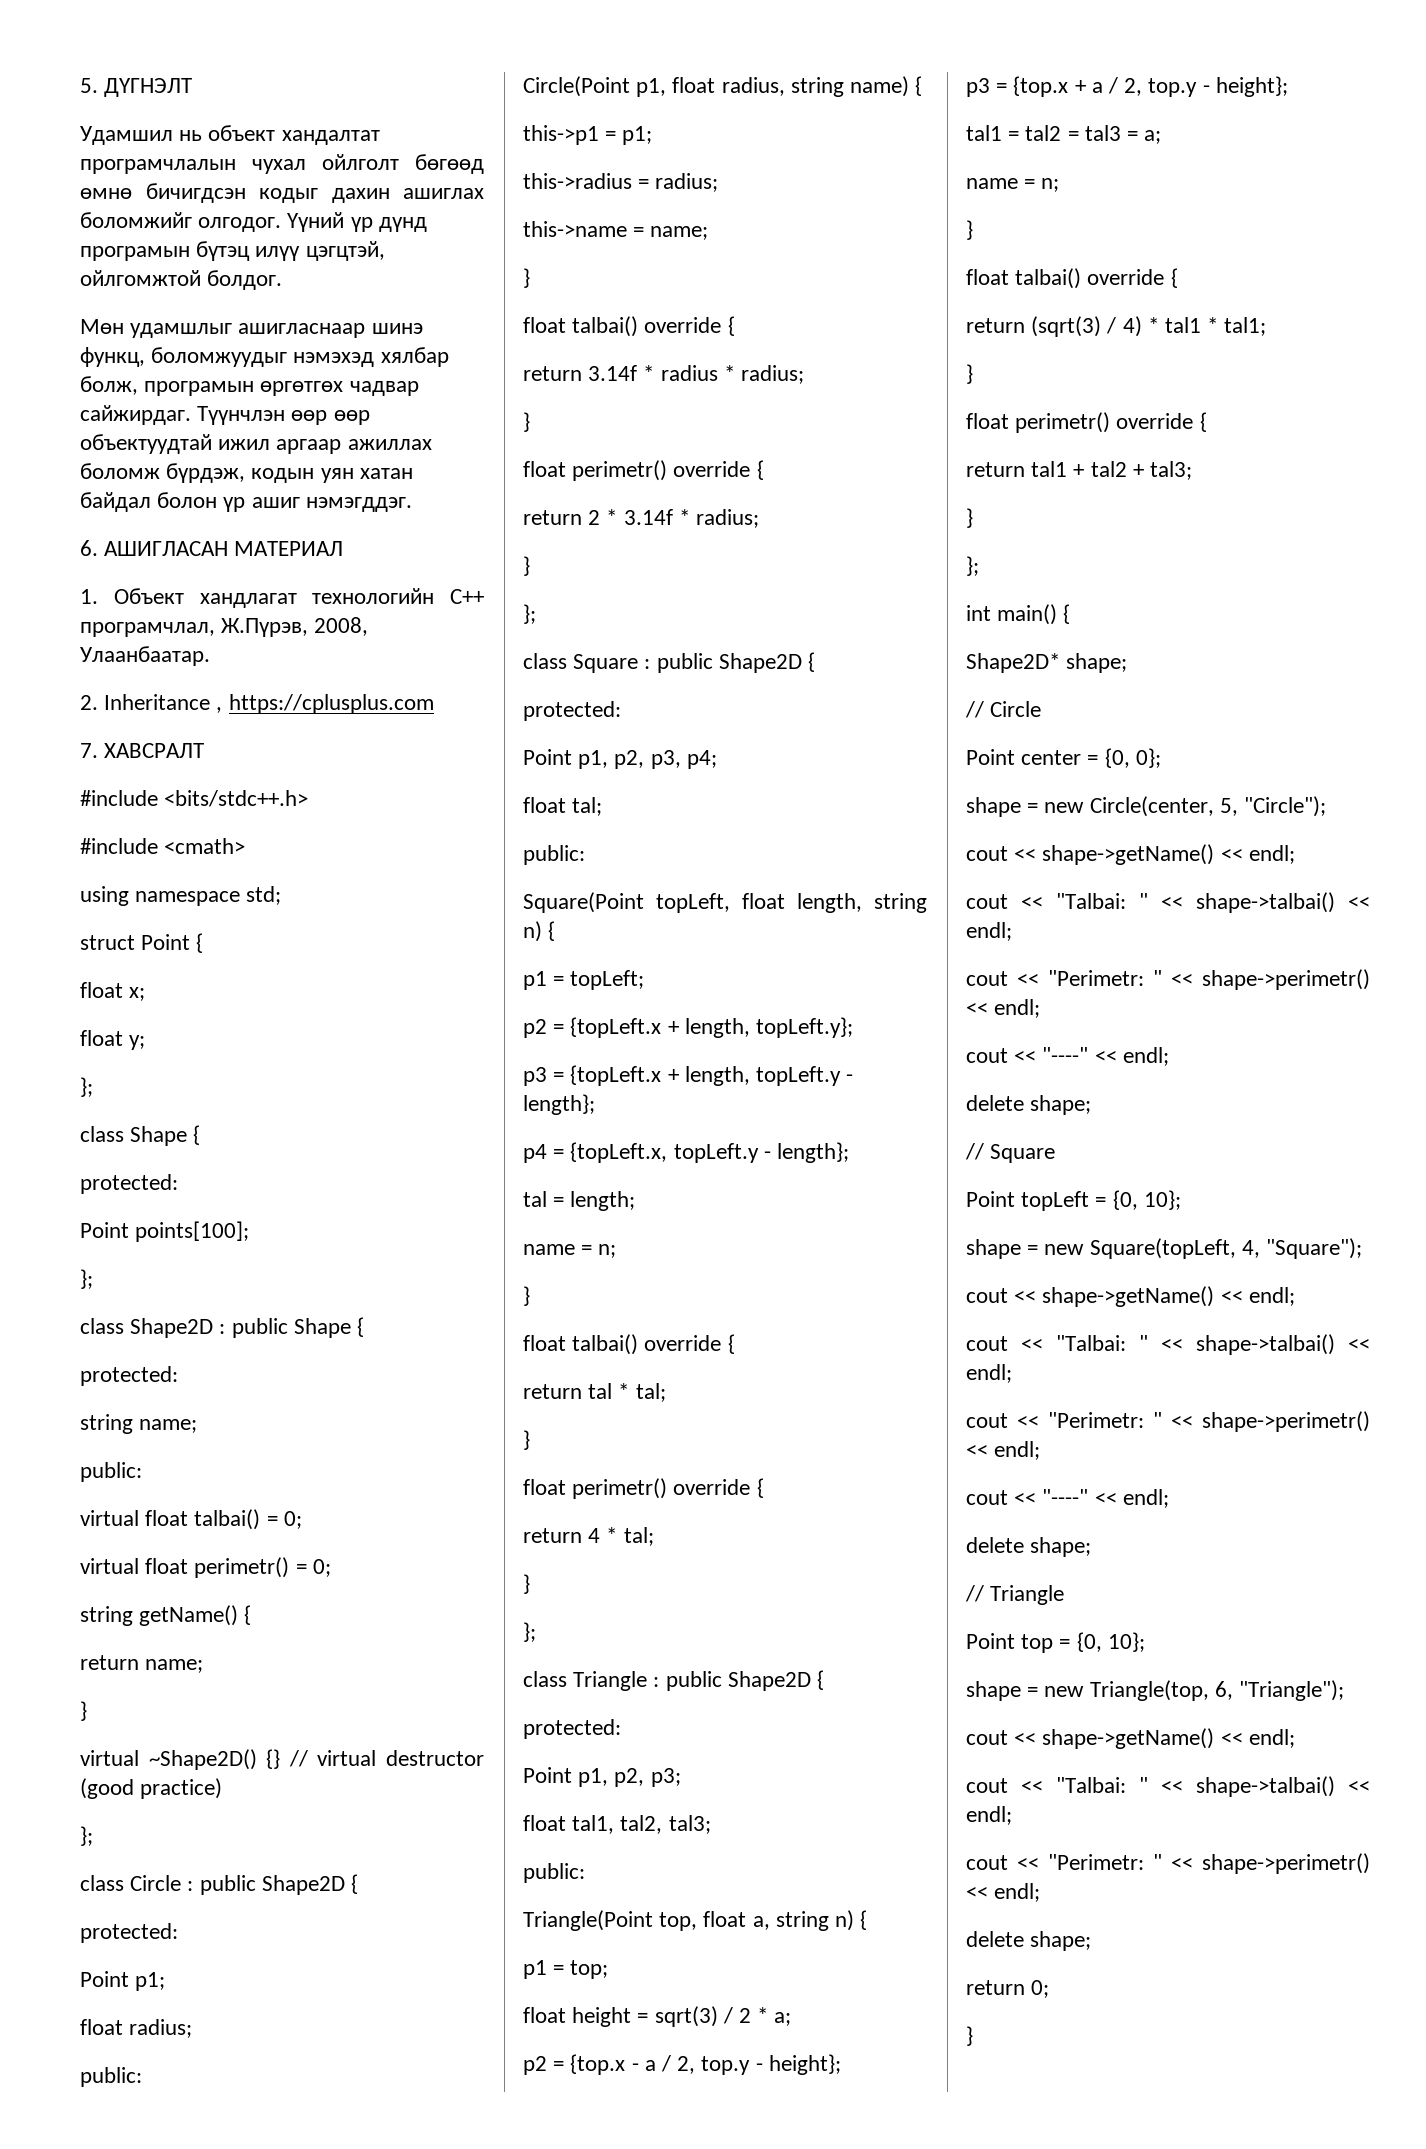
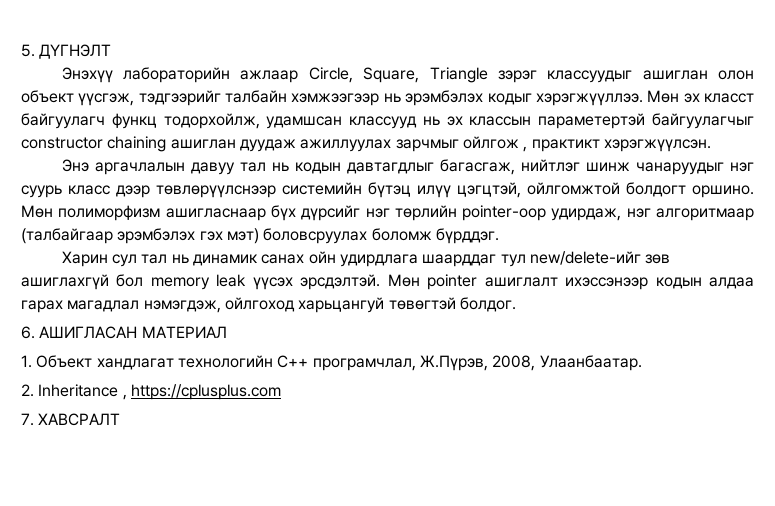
[80,125,380,145] [80,154,484,174] [80,183,484,203] [80,212,427,232] [80,241,385,261] [80,270,283,290] [80,319,423,338] [80,347,449,367] [80,376,419,396] [80,405,370,425] [80,434,432,454] [80,463,413,483] [80,492,412,512] Удамшил нь объект хандалтат програмчлалын чухал ойлголт бөгөөд өмнө бичигдсэн кодыг дахин ашиглах боломжийг олгодог. Үүний үр дүнд програмын бүтэц илүү цэгцтэй, ойлгомжтой болдог. // Мөн удамшлыг ашигласнаар шинэ функц, боломжуудыг нэмэхэд хялбар болж, програмын өргөтгөх чадвар сайжирдаг. Түүнчлэн өөр өөр объектуудтай ижил аргаар ажиллах боломж бүрдэж, кодын уян хатан байдал болон үр ашиг нэмэгддэг. -> [61,67,754,83] [21,90,755,106] [21,113,754,129] [21,136,711,152] [61,159,755,175] [21,182,754,198] [21,205,754,221] [21,228,499,244] [61,251,671,267] [21,274,755,290] [21,297,516,313] Энэхүү лабораторийн ажлаар Circle, Square, Triangle зэрэг классуудыг ашиглан олон объект үүсгэж, тэдгээрийг талбайн хэмжээгээр нь эрэмбэлэх кодыг хэрэгжүүллээ. Мөн эх класст байгуулагч функц тодорхойлж, удамшсан классууд нь эх классын параметертэй байгуулагчыг constructor chaining ашиглан дуудаж ажиллуулах зарчмыг ойлгож , практикт хэрэгжүүлсэн. // Энэ аргачлалын давуу тал нь кодын давтагдлыг багасгаж, нийтлэг шинж чанаруудыг нэг суурь класс дээр төвлөрүүлснээр системийн бүтэц илүү цэгцтэй, ойлгомжтой болдогт оршино. Мөн полиморфизм ашигласнаар бүх дүрсийг нэг төрлийн pointer-оор удирдаж, нэг алгоритмаар (талбайгаар эрэмбэлэх гэх мэт) боловсруулах боломж бүрддэг. // Харин сул тал нь динамик санах ойн удирдлага шаарддаг тул new/delete-ийг зөв ашиглахгүй бол memory leak үүсэх эрсдэлтэй. Мөн pointer ашиглалт ихэссэнээр кодын алдаа гарах магадлал нэмэгдэж, ойлгоход харьцангуй төвөгтэй болдог.
[80,790,309,807] [80,838,246,854] [80,886,282,906] [80,933,204,953] [80,982,146,1001] [80,1030,146,1050] [80,1077,93,1097] [80,1125,201,1146] [80,1174,178,1194] [80,1221,250,1242] [80,1269,93,1289] [80,1317,365,1338] [80,1366,178,1386] [80,1414,198,1434] [80,1462,142,1482] [80,1509,302,1530] [80,1557,331,1578] [80,1605,252,1626] [80,1655,204,1673] [80,1701,87,1721] [80,1749,484,1770] [80,1778,223,1799] [80,1826,93,1846] [80,1874,359,1895] [80,1923,178,1943] [80,1971,166,1991] [80,2019,193,2038] [80,2067,142,2087] [523,76,923,97] [523,125,653,145] [523,173,719,192] [523,221,709,240] [523,268,530,288] [523,316,735,337] [523,365,805,384] [523,412,530,432] [523,460,764,481] [523,509,760,528] [523,556,530,576] [523,604,536,624] [523,652,816,673] [523,701,621,721] [523,749,717,769] [523,797,603,816] [523,845,585,865] [523,892,927,913] [523,921,556,942] [523,970,645,990] [523,1017,854,1038] [523,1065,854,1086] [523,1094,595,1115] [523,1142,850,1163] [523,1191,636,1211] [523,1244,617,1258] [523,1286,530,1306] [523,1334,735,1355] [523,1383,666,1402] [523,1430,530,1450] [523,1478,764,1499] [523,1527,654,1546] [523,1574,530,1594] [523,1622,536,1642] [523,1670,825,1691] [523,1719,621,1739] [523,1767,681,1787] [523,1815,711,1834] [523,1863,585,1883] [523,1910,868,1931] [523,1960,609,1979] [523,2006,792,2027] [523,2054,841,2075] [966,76,1288,97] [966,125,1162,144] [966,178,1060,192] [966,220,973,240] [966,268,1178,289] [966,316,1267,337] [966,364,973,384] [966,412,1207,433] [966,461,1193,480] [966,508,973,528] [966,556,979,576] [966,604,1071,625] [966,653,1128,673] [965,701,1042,718] [966,748,1161,768] [966,796,1327,817] [966,844,1295,865] [966,892,1370,913] [966,922,1012,941] [966,969,1370,990] [966,999,1041,1018] [966,1047,1169,1066] [966,1095,1092,1115] [965,1143,1056,1163] [966,1190,1181,1211] [966,1238,1363,1259] [966,1286,1295,1307] [966,1334,1370,1355] [966,1364,1012,1383] [966,1411,1370,1432] [966,1441,1041,1460] [966,1489,1169,1508] [966,1537,1092,1557] [965,1585,1065,1605] [966,1632,1145,1653] [966,1680,1345,1701] [966,1728,1295,1749] [966,1776,1370,1797] [966,1806,1012,1825] [966,1853,1370,1874] [966,1883,1041,1902] [966,1931,1092,1951] [966,1980,1050,1998] [966,2026,973,2046] // #include <bits/stdc++.h> // #include <cmath> // using namespace std; // struct Point { // float x; // float y; // }; // class Shape { // protected: // Point points[100]; // }; // class Shape2D : public Shape { // protected: // string name; // public: // virtual float talbai() = 0; // virtual float perimetr() = 0; // string getName() { // return name; // } // virtual ~Shape2D() {} // virtual destructor (good practice) // }; // class Circle : public Shape2D { // protected: // Point p1; // float radius; // public: // Circle(Point p1, float radius, string name) { // this->p1 = p1; // this->radius = radius; // this->name = name; // } // float talbai() override { // return 3.14f * radius * radius; // } // float perimetr() override { // return 2 * 3.14f * radius; // } // }; // class Square : public Shape2D { // protected: // Point p1, p2, p3, p4; // float tal; // public: // Square(Point topLeft, float length, string n) { // p1 = topLeft; // p2 = {topLeft.x + length, topLeft.y}; // p3 = {topLeft.x + length, topLeft.y - length}; // p4 = {topLeft.x, topLeft.y - length}; // tal = length; // name = n; // } // float talbai() override { // return tal * tal; // } // float perimetr() override { // return 4 * tal; // } // }; // class Triangle : public Shape2D { // protected: // Point p1, p2, p3; // float tal1, tal2, tal3; // public: // Triangle(Point top, float a, string n) { // p1 = top; // float height = sqrt(3) / 2 * a; // p2 = {top.x - a / 2, top.y - height}; // p3 = {top.x + a / 2, top.y - height}; // tal1 = tal2 = tal3 = a; // name = n; // } // float talbai() override { // return (sqrt(3) / 4) * tal1 * tal1; // } // float perimetr() override { // return tal1 + tal2 + tal3; // } // }; // int main() { // Shape2D* shape; // // Circle // Point center = {0, 0}; // shape = new Circle(center, 5, "Circle"); // cout << shape->getName() << endl; // cout << "Talbai: " << shape->talbai() << endl; // cout << "Perimetr: " << shape->perimetr() << endl; // cout << "----" << endl; // delete shape; // // Square // Point topLeft = {0, 10}; // shape = new Square(topLeft, 4, "Square"); // cout << shape->getName() << endl; // cout << "Talbai: " << shape->talbai() << endl; // cout << "Perimetr: " << shape->perimetr() << endl; // cout << "----" << endl; // delete shape; // // Triangle // Point top = {0, 10}; // shape = new Triangle(top, 6, "Triangle"); // cout << shape->getName() << endl; // cout << "Talbai: " << shape->talbai() << endl; // cout << "Perimetr: " << shape->perimetr() << endl; // delete shape; // return 0; // } -> (121, 419) none

